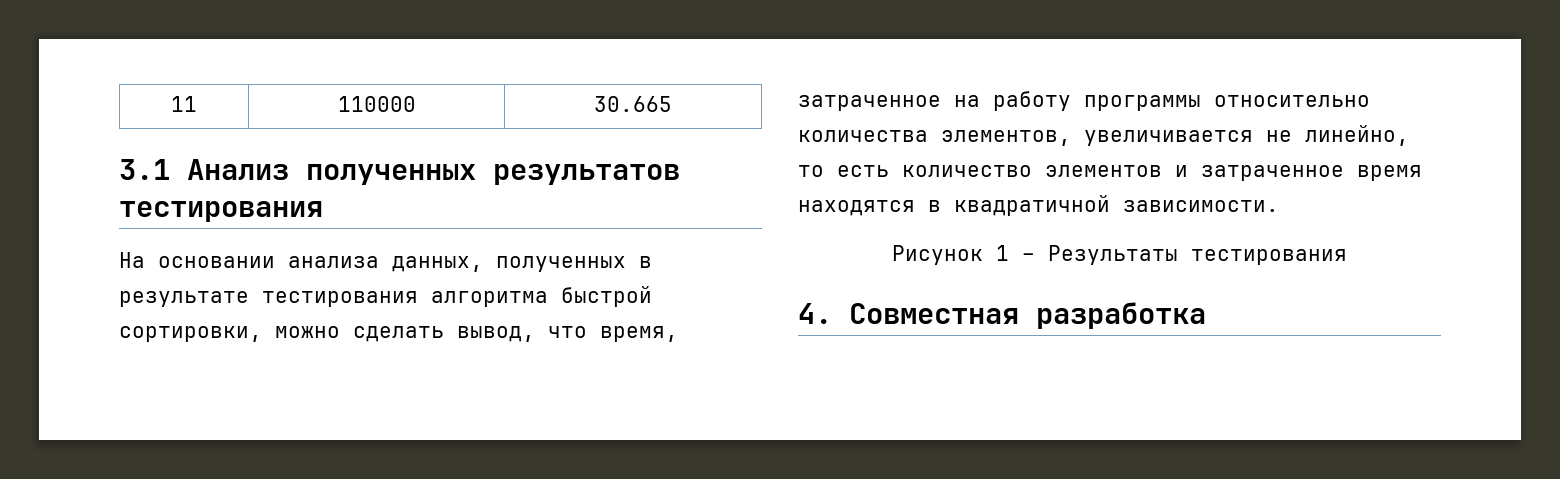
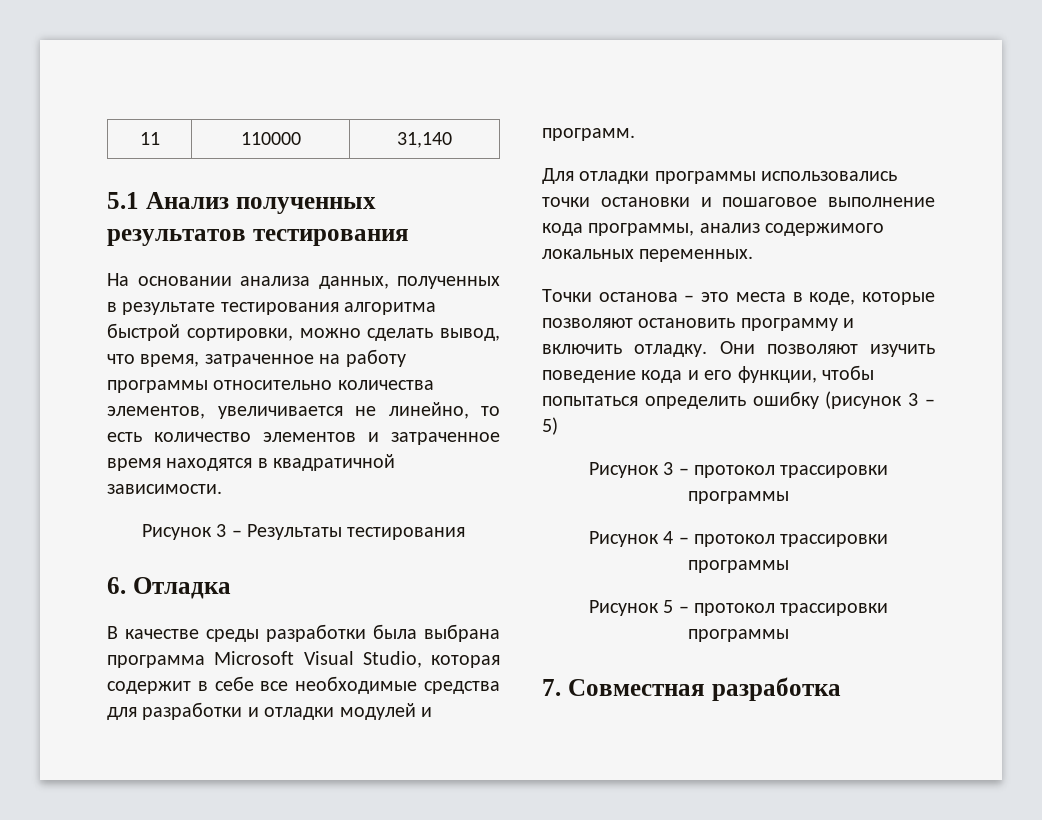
[594,96,672,112] [119,159,170,180] 30.665 // 3.1 -> [397,132,452,148] [107,192,139,209] 31,140 // 5.1
[996,245,1009,261] 1 -> [216,524,227,537] 3
[798,303,832,324] 4. -> [107,577,231,599] [107,624,500,642] [107,651,500,668] [107,676,501,694] [107,702,432,720] [542,128,635,141] [542,168,898,184] [542,197,935,207] [542,223,885,236] [542,249,754,262] [542,289,935,305] [542,318,855,331] [542,341,935,357] [542,365,874,383] [542,391,935,409] [542,417,558,435] [588,462,889,478] [688,491,789,504] [588,531,889,547] [688,560,789,573] [588,600,889,616] [688,629,789,642] [542,679,561,696] 6. Отладка // В качестве среды разработки была выбрана программа Microsoft Visual Studio, которая содержит в себе все необходимые средства для разработки и отладки модулей и программ. // Для отладки программы использовались точки остановки и пошаговое выполнение кода программы, анализ содержимого локальных переменных. // Точки останова – это места в коде, которые позволяют остановить программу и включить отладку. Они позволяют изучить поведение кода и его функции, чтобы попытаться определить ошибку (рисунок 3 – 5) // Рисунок 3 – протокол трассировки программы // Рисунок 4 – протокол трассировки программы // Рисунок 5 – протокол трассировки программы // 7.

